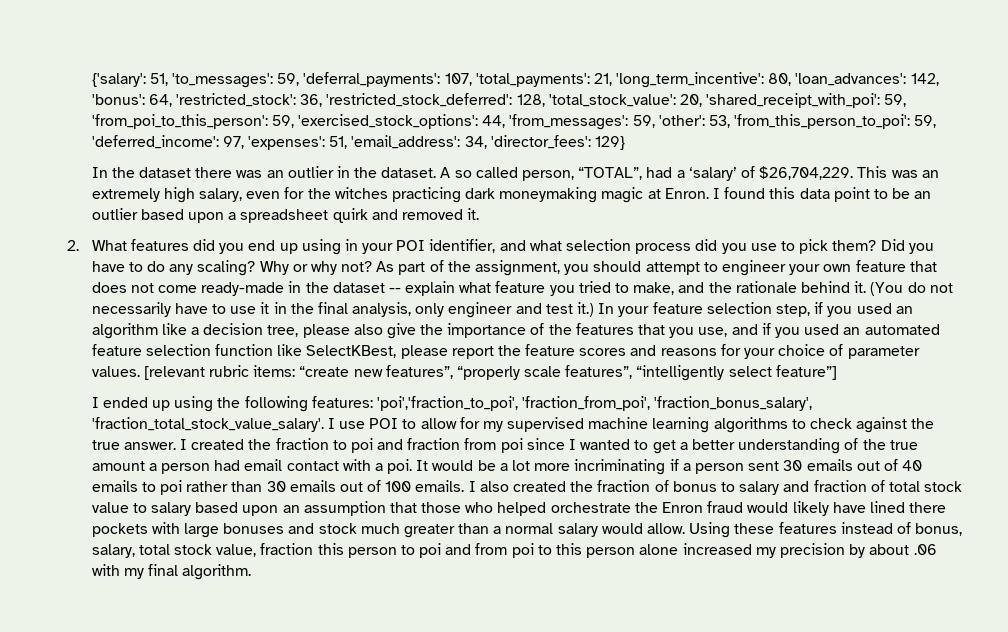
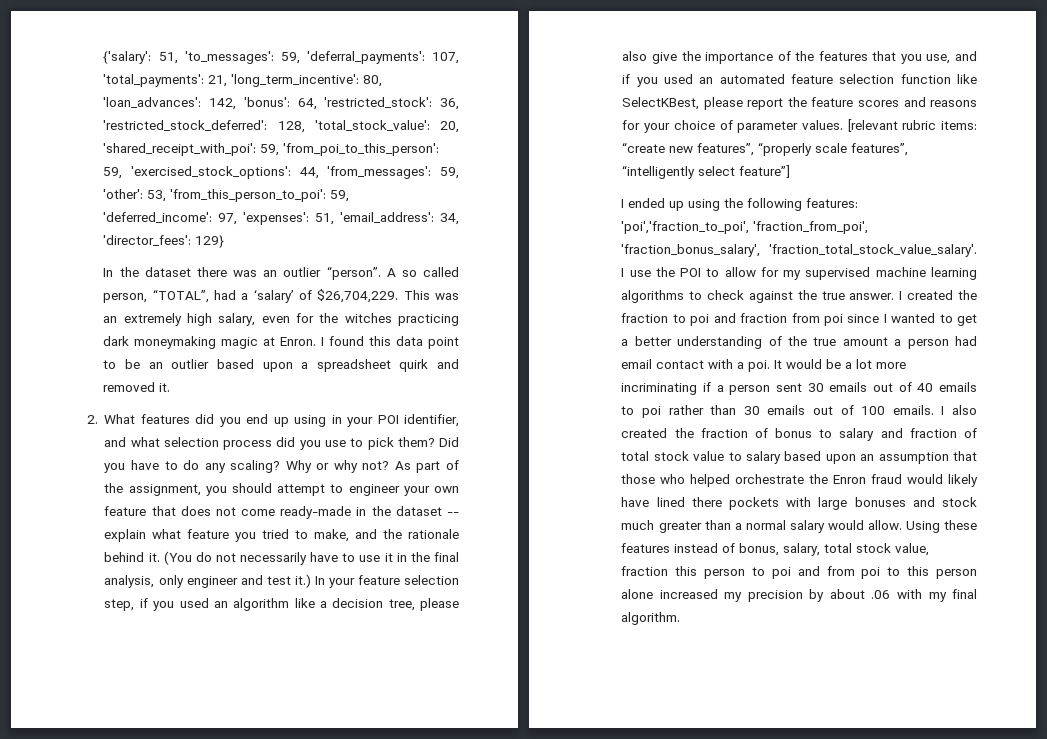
[336,166,437,178] in the dataset. -> [326,266,381,280] “person”.
(366, 425) none -> [655,267,675,277] the

